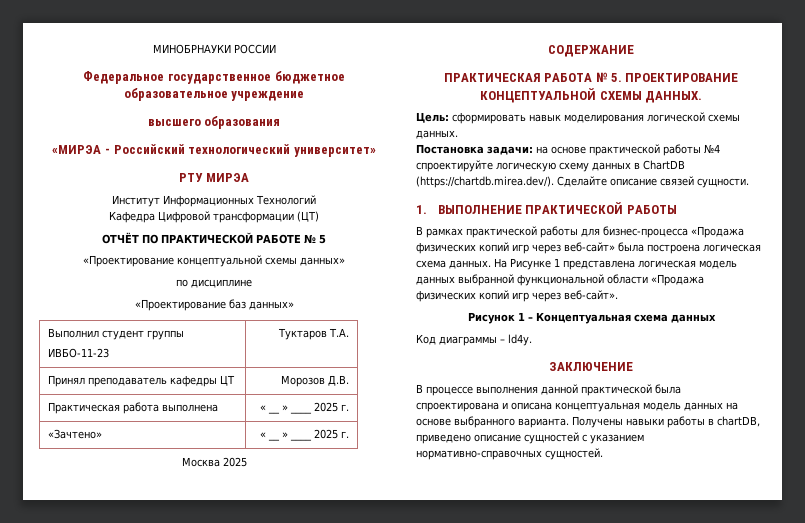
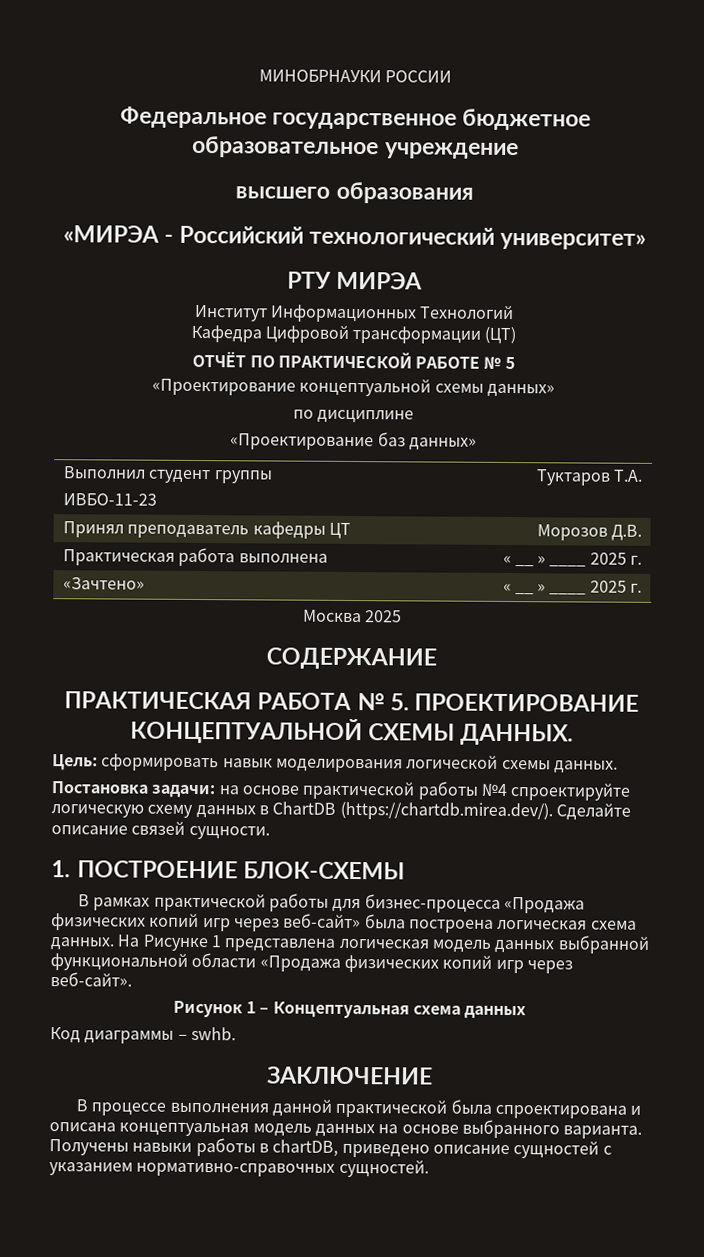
[437,202,677,214] ВЫПОЛНЕНИЕ ПРАКТИЧЕСКОЙ РАБОТЫ -> [77,860,406,880] ПОСТРОЕНИЕ БЛОК-СХЕМЫ
[508,334,532,346] ld4y. -> [190,1026,236,1041] swhb.

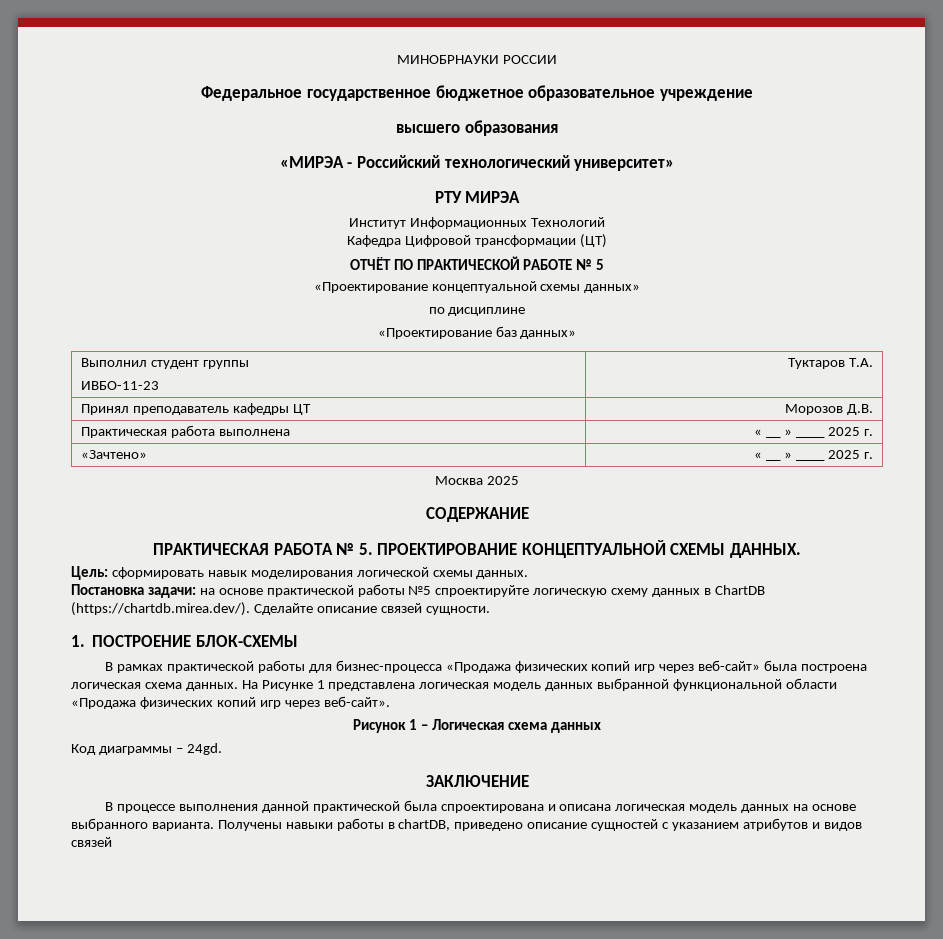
[480,783,507,797] №4 -> [408,586,432,595] №5
[272,1001,410,1019] Концептуальная -> [431,719,504,730] Логическая
[190,1026,236,1041] swhb. -> [186,743,222,755] 24gd.
[119,1122,250,1137] концептуальная -> [615,804,686,811] логическая
[136,1159,429,1178] нормативно-справочных сущностей. -> [742,818,862,831] [71,837,112,847] атрибутов и видов связей

